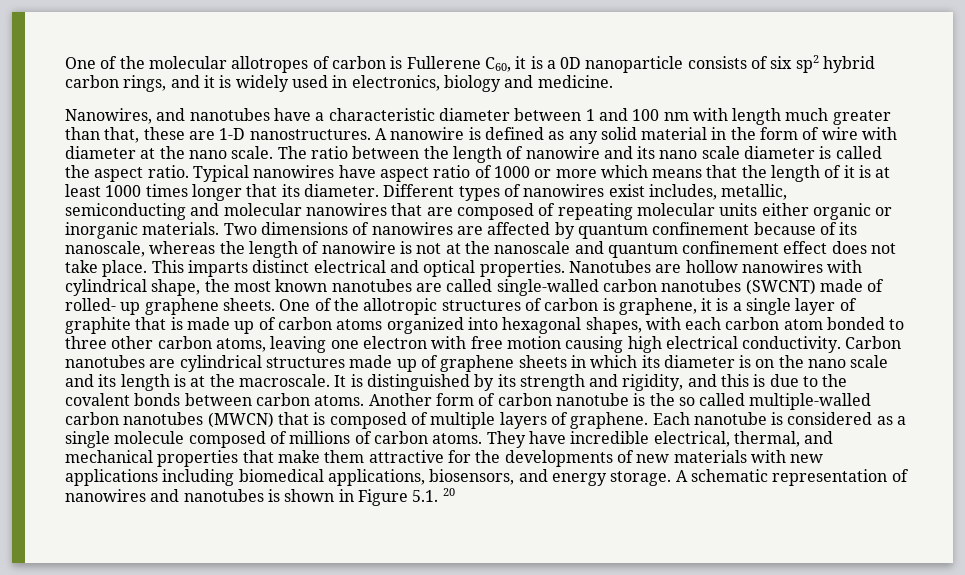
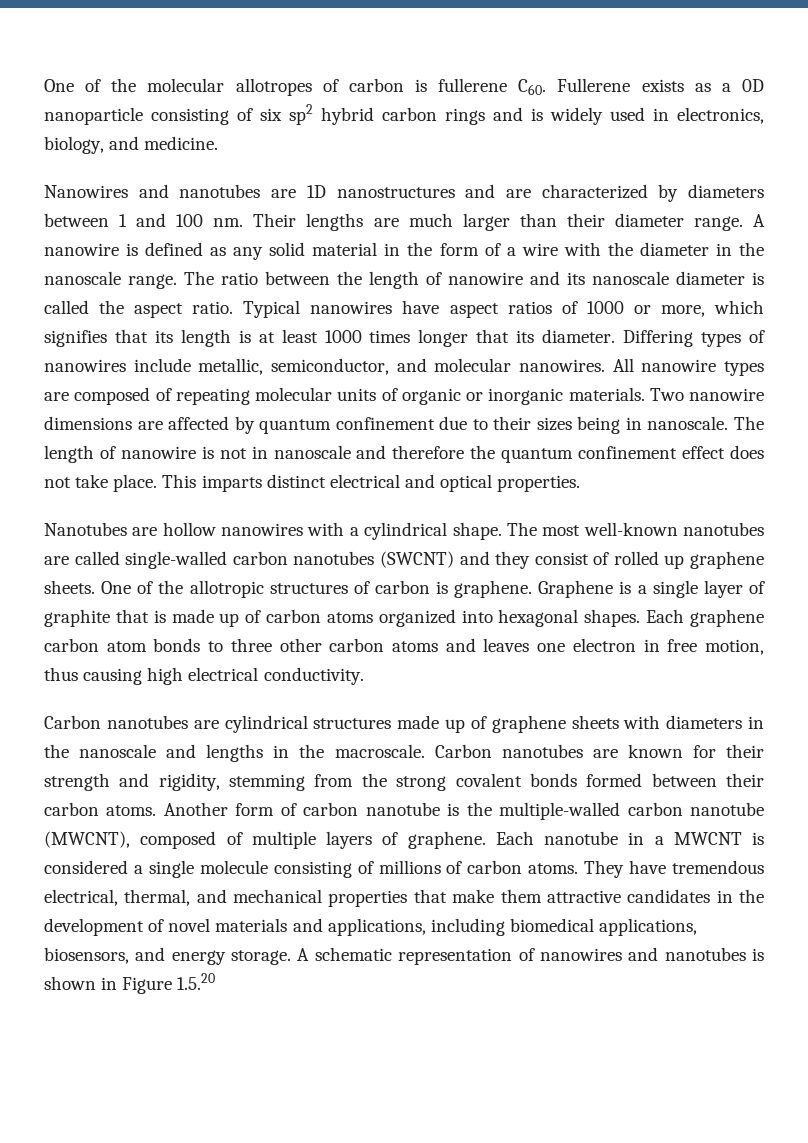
[406,56,543,72] Fullerene C60, it is -> [438,78,711,95] fullerene C60. Fullerene exists as
[687,56,747,69] consists -> [151,108,229,125] consisting
[123,75,215,92] rings, and it -> [445,107,523,125] rings and
[443,75,501,92] biology -> [44,136,104,154] biology,
[65,108,891,125] [65,127,371,143] Nanowires, and nanotubes have a characteristic diameter between 1 and 100 nm with length much greater than that, these are 1-D nanostructures. -> [44,184,764,202] [44,213,743,231] Nanowires and nanotubes are 1D nanostructures and are characterized by diameters between 1 and 100 nm. Their lengths are much larger than their diameter range.
(820, 133) none -> [506,247,516,256] a
[65,146,274,159] diameter at the nano scale. -> [607,242,764,256] [44,271,177,289] the diameter in the nanoscale range.
[659,146,740,159] nano scale -> [592,271,669,285] nanoscale
[433,165,471,178] ratio -> [507,301,552,314] ratios
[555,165,855,182] more which means that the length of it -> [660,300,765,317] [44,329,231,347] more, which signifies that its length
[383,184,455,197] Different -> [623,330,694,347] Differing
[608,184,788,200] [65,203,423,220] exist includes, metallic, semiconducting and molecular nanowires that -> [133,358,764,376] include metallic, semiconductor, and molecular nanowires. All nanowire types
[761,203,809,216] either -> [381,388,398,401] of
[260,222,453,235] dimensions of nanowires -> [689,388,764,401] [44,416,132,430] nanowire dimensions
[753,222,858,235] [65,241,245,257] because of its nanoscale, whereas the -> [439,416,765,434] due to their sizes being in nanoscale. The
[445,241,604,254] at the nanoscale and -> [251,445,496,459] in nanoscale and therefore the
(565, 268) none -> (581, 483) //
[65,279,328,296] cylindrical shape, the most known -> [349,522,678,540] a cylindrical shape. The most well-known
[819,279,885,292] [65,298,116,311] made of rolled- -> [459,551,659,569] and they consist of rolled
[618,298,713,315] graphene, it -> [454,580,614,598] graphene. Graphene
[585,317,722,334] shapes, with each -> [584,609,764,627] shapes. Each graphene
[827,317,886,330] bonded -> [153,638,201,652] bonds
[215,336,561,353] atoms, leaving one electron with free motion -> [392,638,764,655] [44,667,78,681] atoms and leaves one electron in free motion, thus
(842, 344) none -> (364, 676) //
[570,355,889,368] [65,374,848,391] [65,393,252,406] in which its diameter is on the nano scale and its length is at the macroscale. It is distinguished by its strength and rigidity, and this is due to the covalent bonds between -> [623,715,764,729] [44,744,764,762] [44,773,765,791] with diameters in the nanoscale and lengths in the macroscale. Carbon nanotubes are known for their strength and rigidity, stemming from the strong covalent bonds formed between their
[678,393,872,410] [65,412,326,428] so called multiple-walled carbon nanotubes (MWCN) that is -> [499,802,764,820] [44,831,130,848] multiple-walled carbon nanotube (MWCNT),
(767, 418) none -> [628,832,742,845] in a MWCNT
[876,416,893,425] as -> (128, 867) none
[188,431,266,448] composed -> [273,861,352,878] consisting
[570,431,650,444] incredible -> [672,860,765,874] tremendous
[447,450,824,467] [65,469,158,486] for the developments of new materials with new applications -> [627,889,765,903] [44,918,426,936] candidates in the development of novel materials and applications,
[412,488,455,502] 5.1. 20 -> [177,973,216,990] 1.5.20

